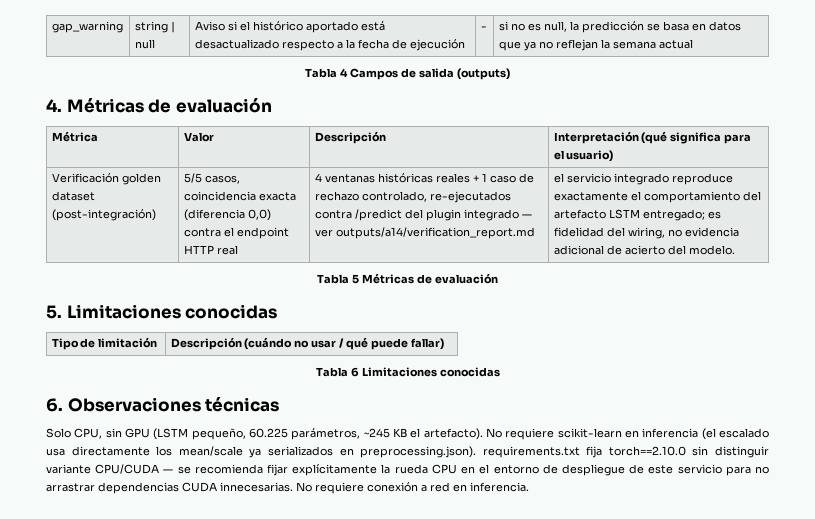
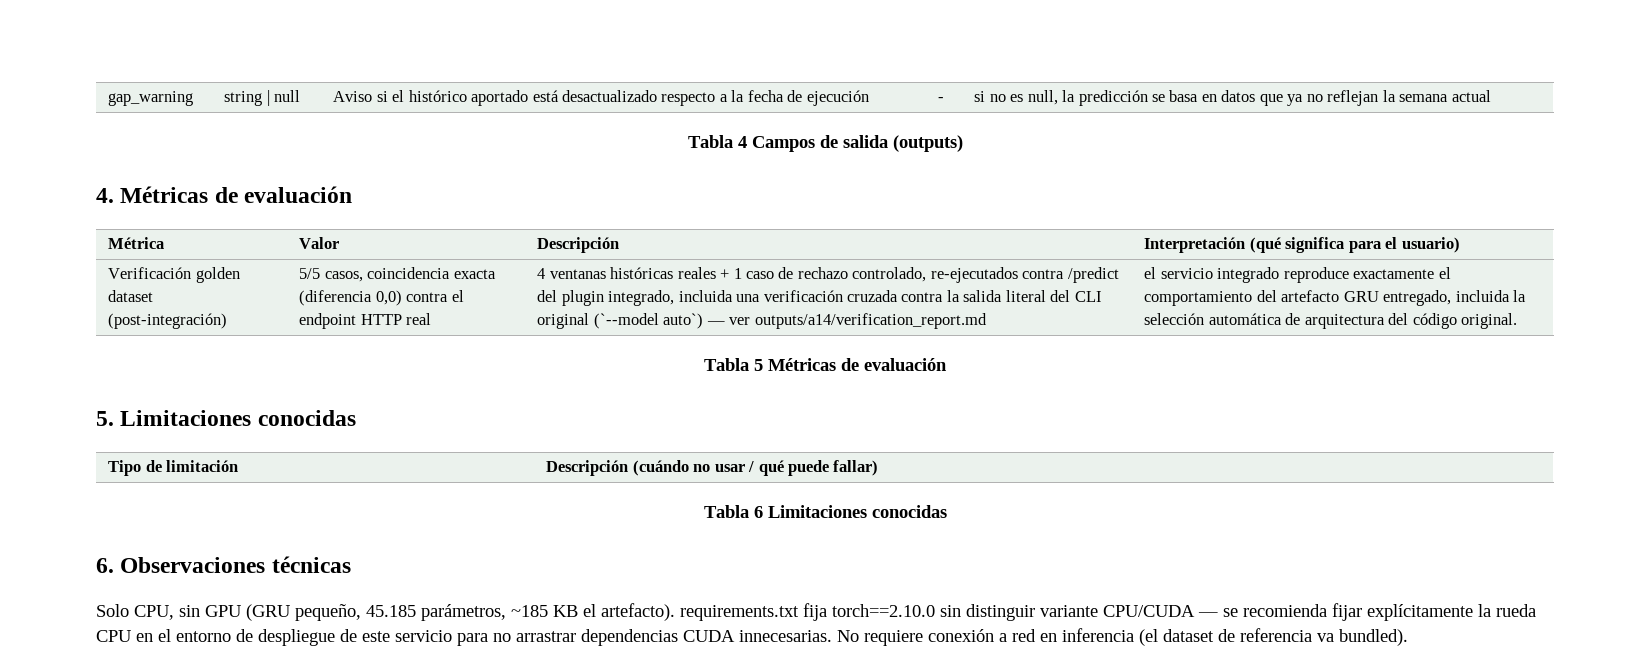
[463,209,519,221] integrado -> [608,290,1102,306] [537,313,704,329] integrado, incluida una verificación cruzada contra la salida literal del CLI original (`--model auto`)
[608,209,721,221] [553,227,739,239] [553,245,735,255] LSTM entregado; es fidelidad del wiring, no evidencia adicional de acierto del modelo. -> [1343,290,1527,306] [1144,313,1518,329] GRU entregado, incluida la selección automática de arquitectura del código original.
[153,428,769,440] [46,446,477,458] (LSTM pequeño, 60.225 parámetros, ~245 KB el artefacto). No requiere scikit-learn en inferencia (el escalado usa directamente los mean/scale ya serializados en preprocessing.json). -> [246,603,675,621] (GRU pequeño, 45.185 parámetros, ~185 KB el artefacto).
[470,482,529,492] inferencia. -> [1062,628,1408,646] inferencia (el dataset de referencia va bundled).

